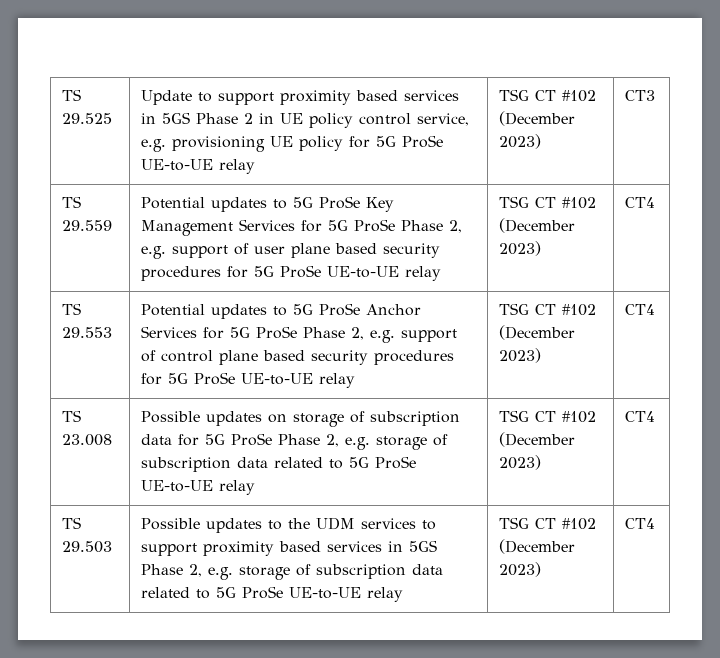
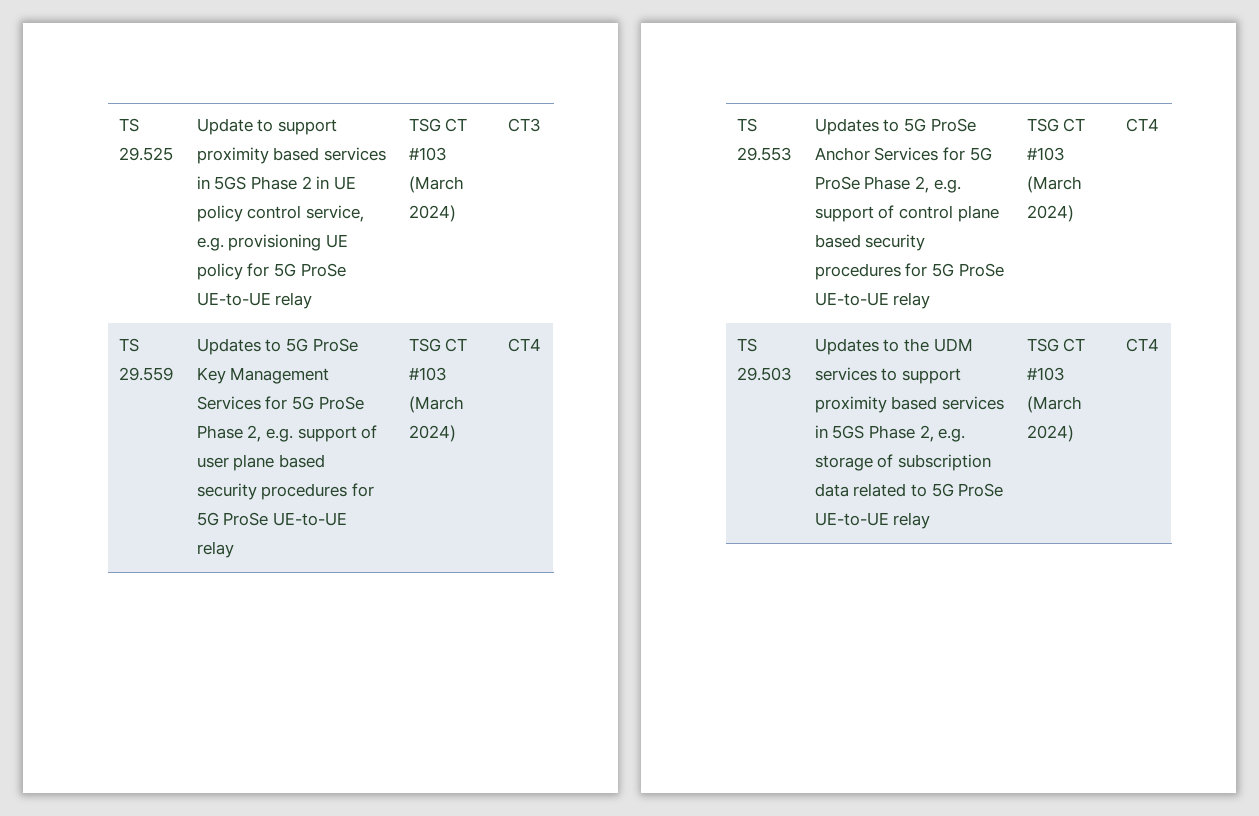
[562,90,597,102] [499,111,576,126] [499,134,542,149] #102 (December 2023) -> [408,147,447,161] [408,176,464,193] [408,205,456,222] #103 (March 2024)
[141,197,268,212] Potential updates -> [196,338,261,355] Updates
[562,197,597,209] [499,218,576,233] [499,241,542,256] #102 (December 2023) -> [408,367,447,381] [408,396,464,413] [408,425,456,442] #103 (March 2024)
[141,304,268,319] Potential updates -> [814,118,879,135] Updates
[562,304,597,316] [499,325,576,340] [499,348,542,363] [625,304,656,315] [62,410,82,422] [62,434,113,446] [141,411,461,427] [141,433,449,450] [141,456,417,472] [141,480,256,495] [499,410,597,423] [499,432,576,447] [499,455,542,470] #102 (December 2023) | CT4 // TS 23.008 | Possible updates on storage of subscription data for 5G ProSe Phase 2, e.g. storage of subscription data related to 5G ProSe UE-to-UE relay | TSG CT #102 (December 2023) -> [1026,147,1065,161] [1026,176,1082,193] [1026,205,1074,222] #103 (March 2024)
[141,518,263,533] Possible updates -> [814,338,879,355] Updates
[562,518,597,530] [499,539,576,554] [499,562,542,577] #102 (December 2023) -> [1026,367,1065,381] [1026,396,1082,413] [1026,425,1074,442] #103 (March 2024)

